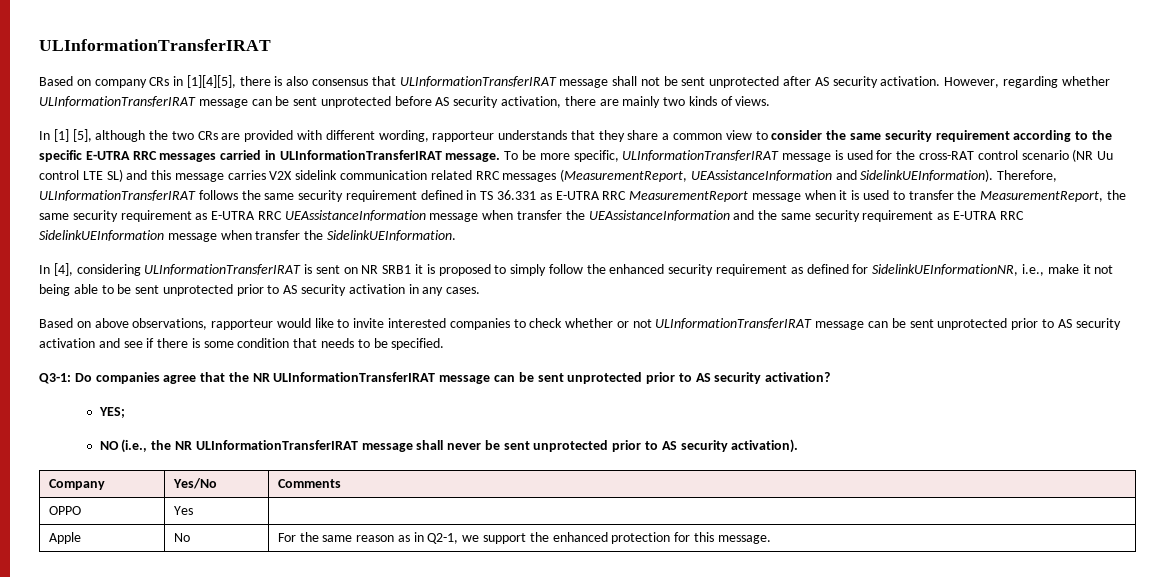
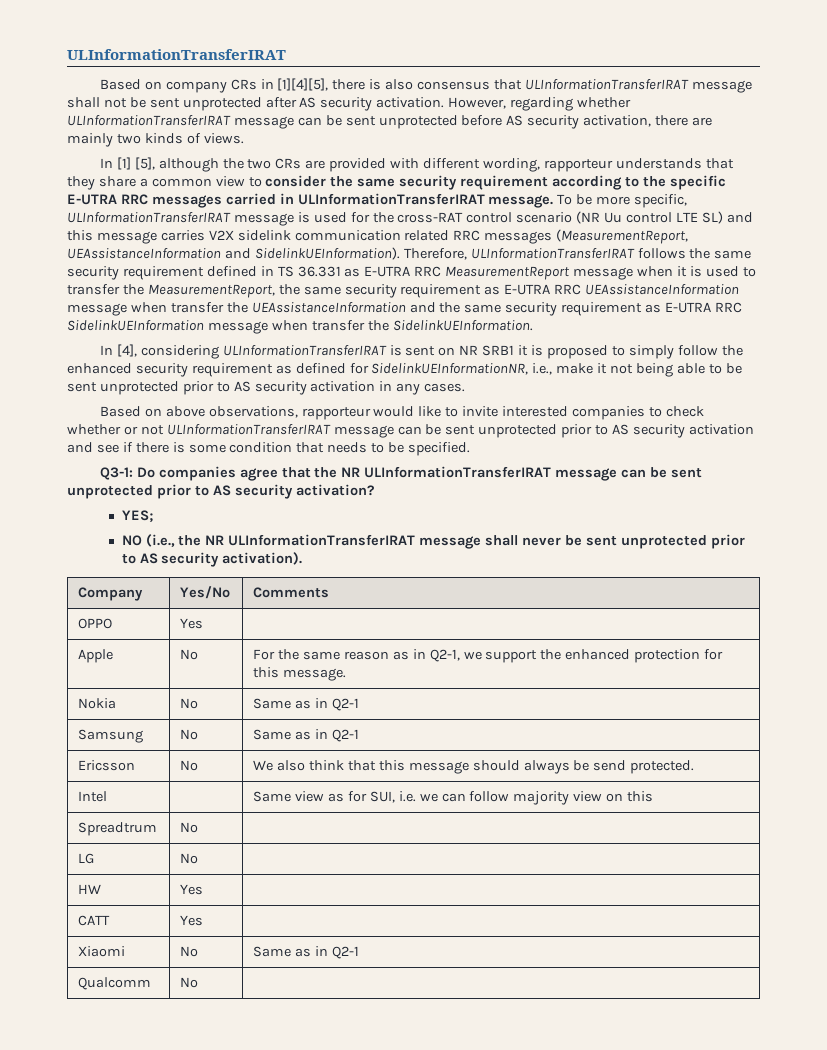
(771, 539) none -> [78,698,117,709] [180,698,199,709] [253,698,359,711] [78,729,144,743] [180,729,199,740] [253,729,359,742] [78,760,136,771] [180,760,199,771] [253,760,695,774] [78,791,108,802] [253,791,654,805] [78,822,158,836] [180,822,199,833] [78,853,95,864] [180,853,199,864] [78,884,102,894] [180,884,204,895] [78,915,111,926] [180,915,204,926] [78,946,126,957] [180,946,199,957] [253,946,359,959] [78,977,152,990] [180,977,199,988] // Nokia | No | Same as in Q2-1 // Samsung | No | Same as in Q2-1 // Ericsson | No | We also think that this message should always be send protected. // Intel | | Same view as for SUI, i.e. we can follow majority view on this // Spreadtrum | No | // LG | No | // HW | Yes | // CATT | Yes | // Xiaomi | No | Same as in Q2-1 // Qualcomm | No |

